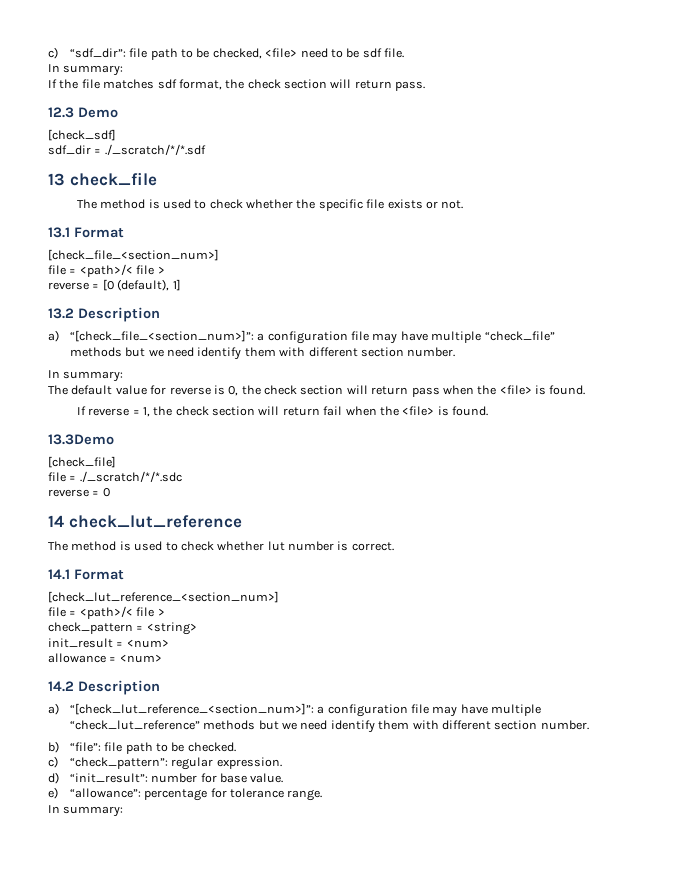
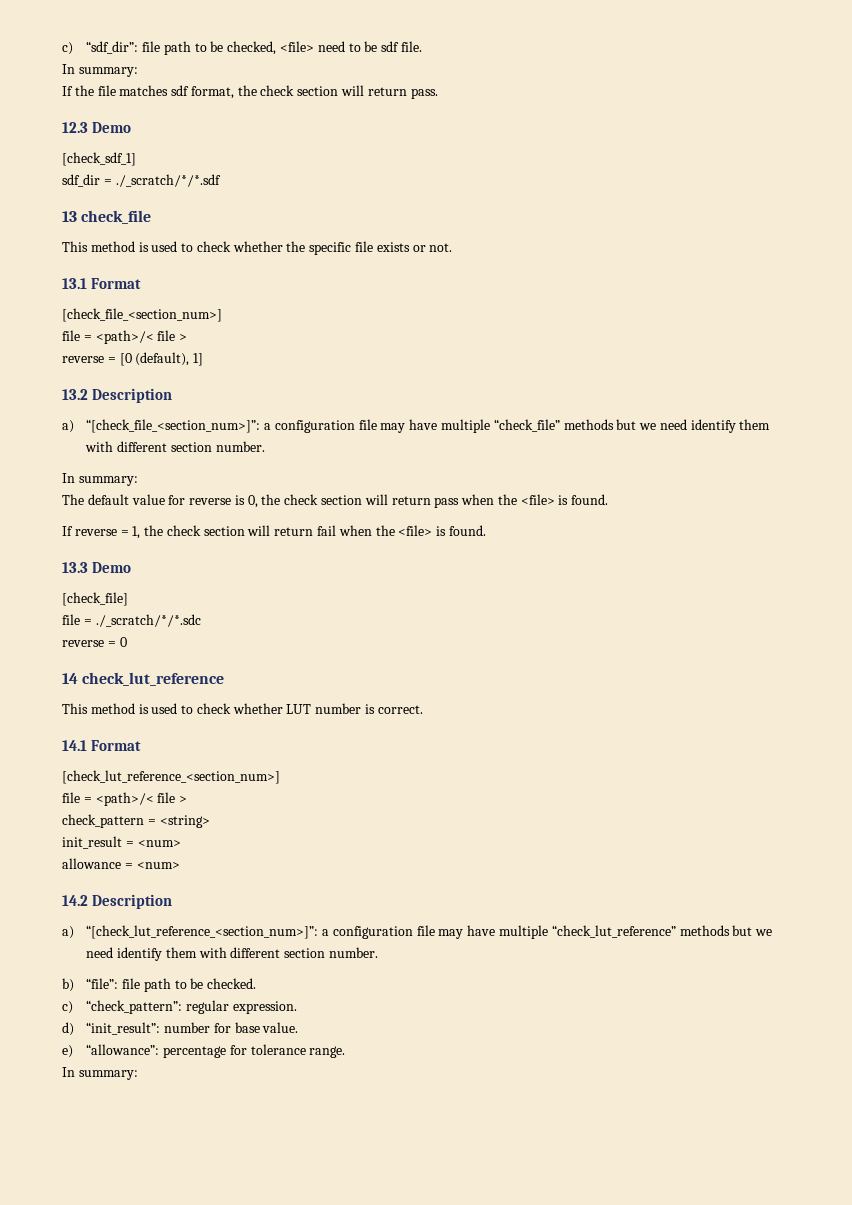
[48,129,116,141] [check_sdf] -> [62,152,136,166] [check_sdf_1]
[76,199,97,209] The -> [62,241,88,252] This
[48,434,114,445] 13.3Demo -> [62,562,131,573] 13.3 Demo
[48,541,285,551] The method is used to check whether lut -> [62,703,312,714] This method is used to check whether LUT

